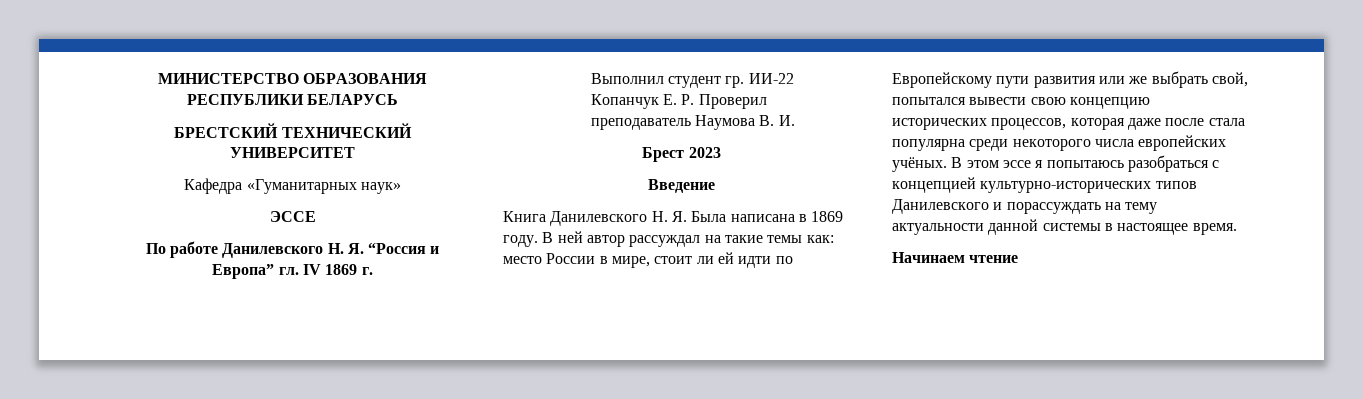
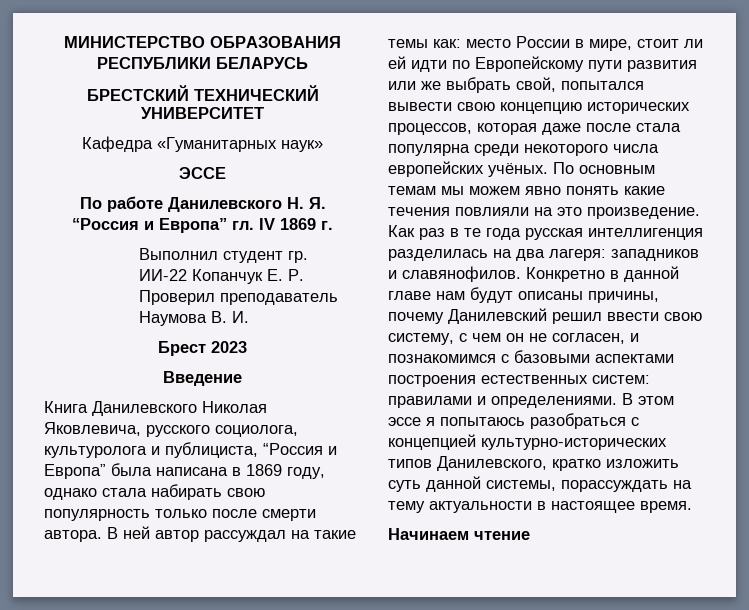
[651,211,844,222] [503,235,538,247] Н. Я. Была написана в 1869 году. -> [202,401,267,413] [44,422,298,437] [44,442,337,458] [44,463,325,479] [44,484,265,500] [44,509,316,521] [44,530,102,542] Николая Яковлевича, русского социолога, культуролога и публициста, “Россия и Европа” была написана в 1869 году, однако стала набирать свою популярность только после смерти автора.
(947, 164) none -> [553,162,655,174] [388,186,665,195] [388,207,700,219] [388,225,703,240] [388,249,699,261] [388,266,679,282] [388,287,659,303] [388,308,702,324] [388,333,639,345] [388,350,674,363] [388,375,650,387] [388,396,617,408] По основным темам мы можем явно понять какие течения повлияли на это произведение. Как раз в те года русская интеллигенция разделилась на два лагеря: западников и славянофилов. Конкретно в данной главе нам будут описаны причины, почему Данилевский решил ввести свою систему, с чем он не согласен, и познакомимся с базовыми аспектами построения естественных систем: правилами и определениями.
[892,199,1003,214] Данилевского и -> [437,456,679,471] [388,476,556,492] Данилевского, кратко изложить суть данной системы,
[988,219,1101,235] данной системы -> (532, 507) none

